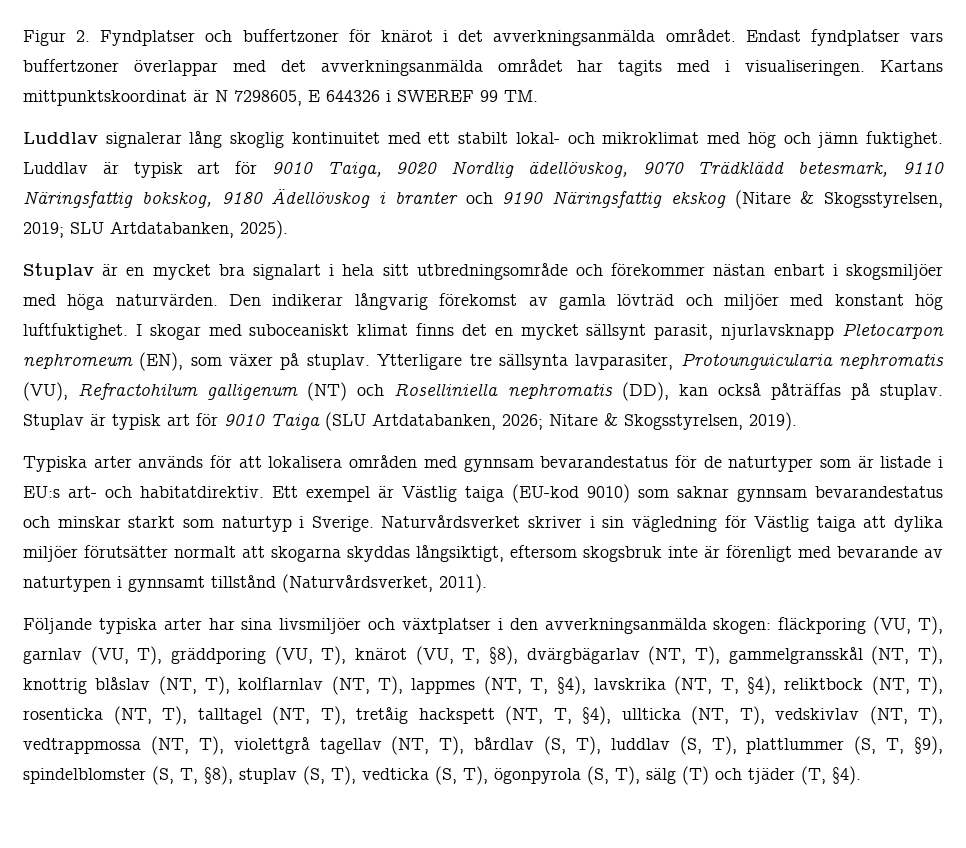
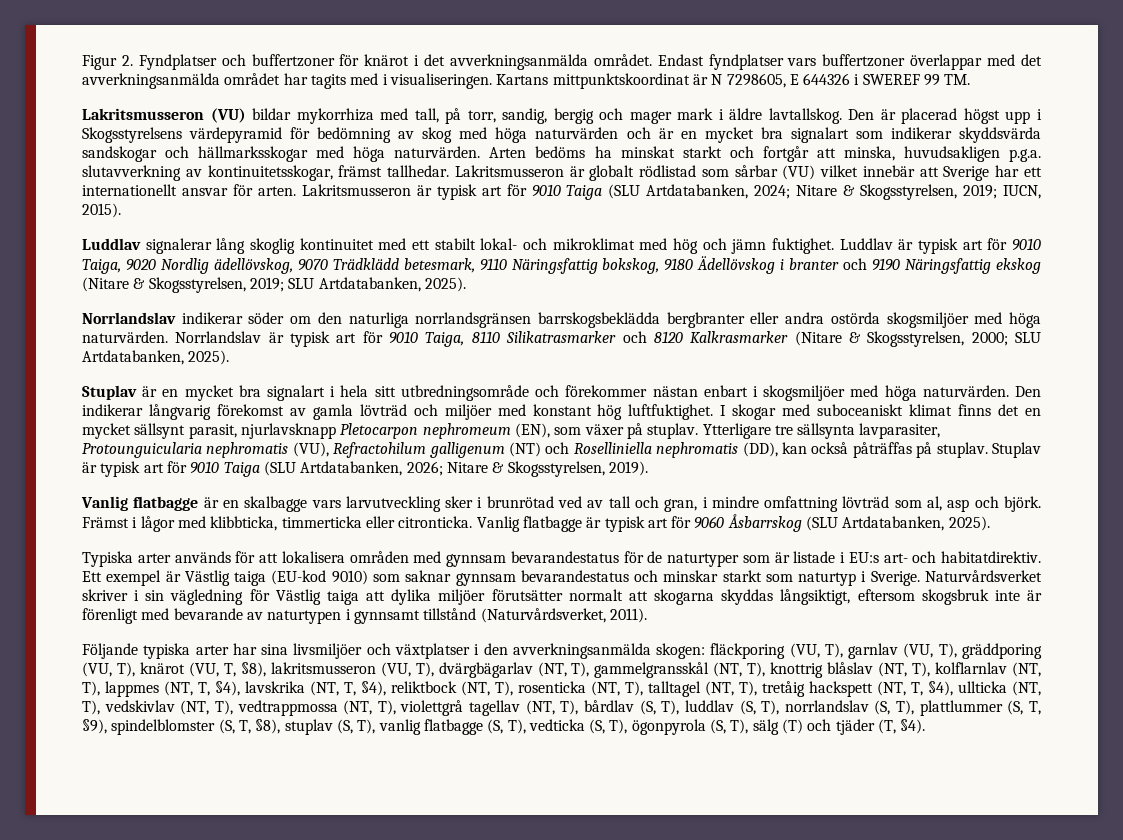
(538, 96) none -> [82,108,1042,124] [82,127,1041,143] [82,146,1041,162] [82,165,1042,181] [82,184,1042,200] [82,203,121,218] // Lakritsmusseron (VU) bildar mykorrhiza med tall, på torr, sandig, bergig och mager mark i äldre lavtallskog. Den är placerad högst upp i Skogsstyrelsens värdepyramid för bedömning av skog med höga naturvärden och är en mycket bra signalart som indikerar skyddsvärda sandskogar och hällmarksskogar med höga naturvärden. Arten bedöms ha minskat starkt och fortgår att minska, huvudsakligen p.g.a. slutavverkning av kontinuitetsskogar, främst tallhedar. Lakritsmusseron är globalt rödlistad som sårbar (VU) vilket innebär att Sverige har ett internationellt ansvar för arten. Lakritsmusseron är typisk art för 9010 Taiga (SLU Artdatabanken, 2024; Nitare & Skogsstyrelsen, 2019; IUCN, 2015).
(288, 229) none -> [82,312,1041,328] [82,331,1042,347] [82,350,230,365] // Norrlandslav indikerar söder om den naturliga norrlandsgränsen barrskogsbeklädda bergbranter eller andra ostörda skogsmiljöer med höga naturvärden. Norrlandslav är typisk art för 9010 Taiga, 8110 Silikatrasmarker och 8120 Kalkrasmarker (Nitare & Skogsstyrelsen, 2000; SLU Artdatabanken, 2025).
(797, 421) none -> [81,496,1042,512] [82,514,990,532] // Vanlig flatbagge är en skalbagge vars larvutveckling sker i brunrötad ved av tall och gran, i mindre omfattning lövträd som al, asp och björk. Främst i lågor med klibbticka, timmerticka eller citronticka. Vanlig flatbagge är typisk art för 9060 Åsbarrskog (SLU Artdatabanken, 2025).
(518, 655) none -> [270,662,434,677] lakritsmusseron (VU, T),
(737, 745) none -> [784,700,915,715] norrlandslav (S, T),
(356, 775) none -> [378,719,526,735] vanlig flatbagge (S, T),

